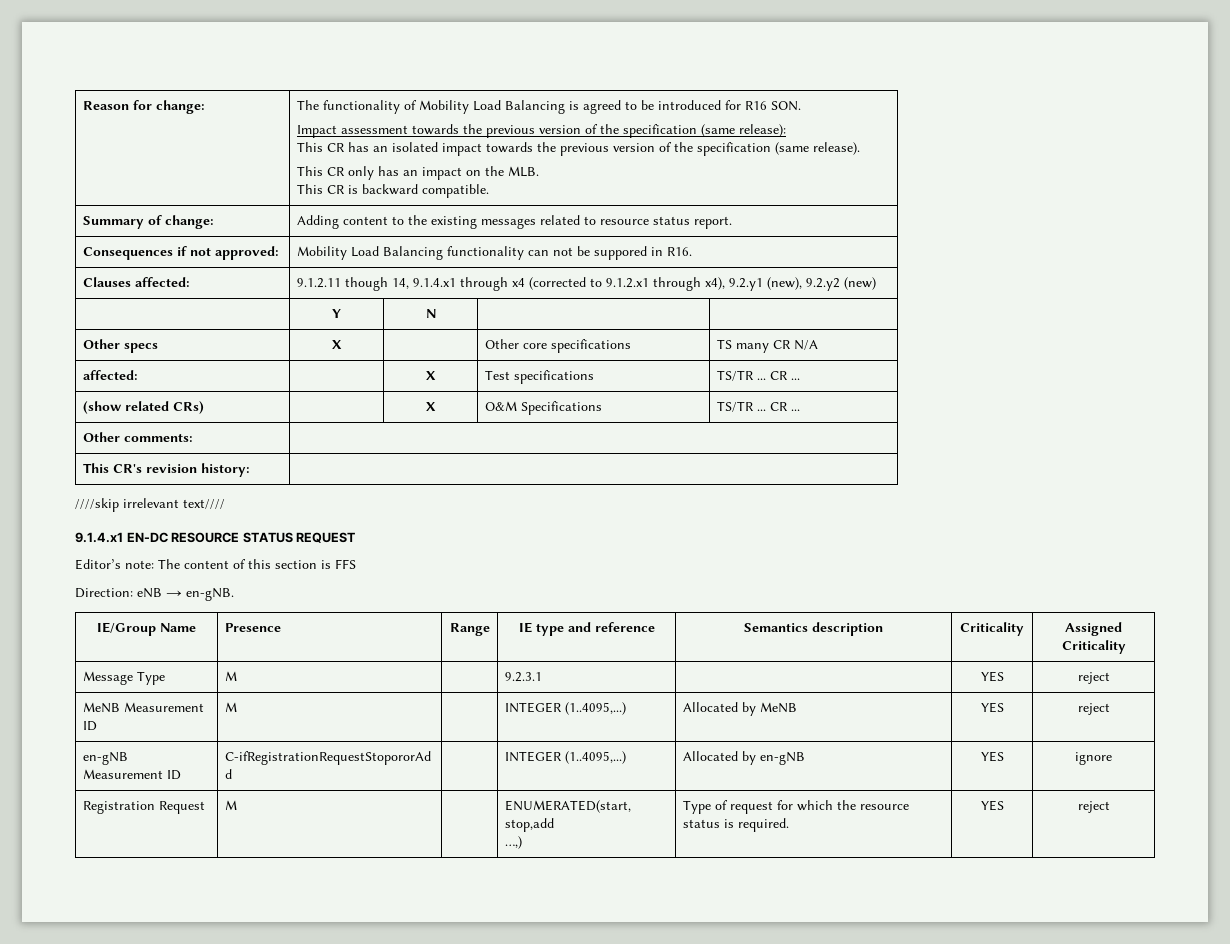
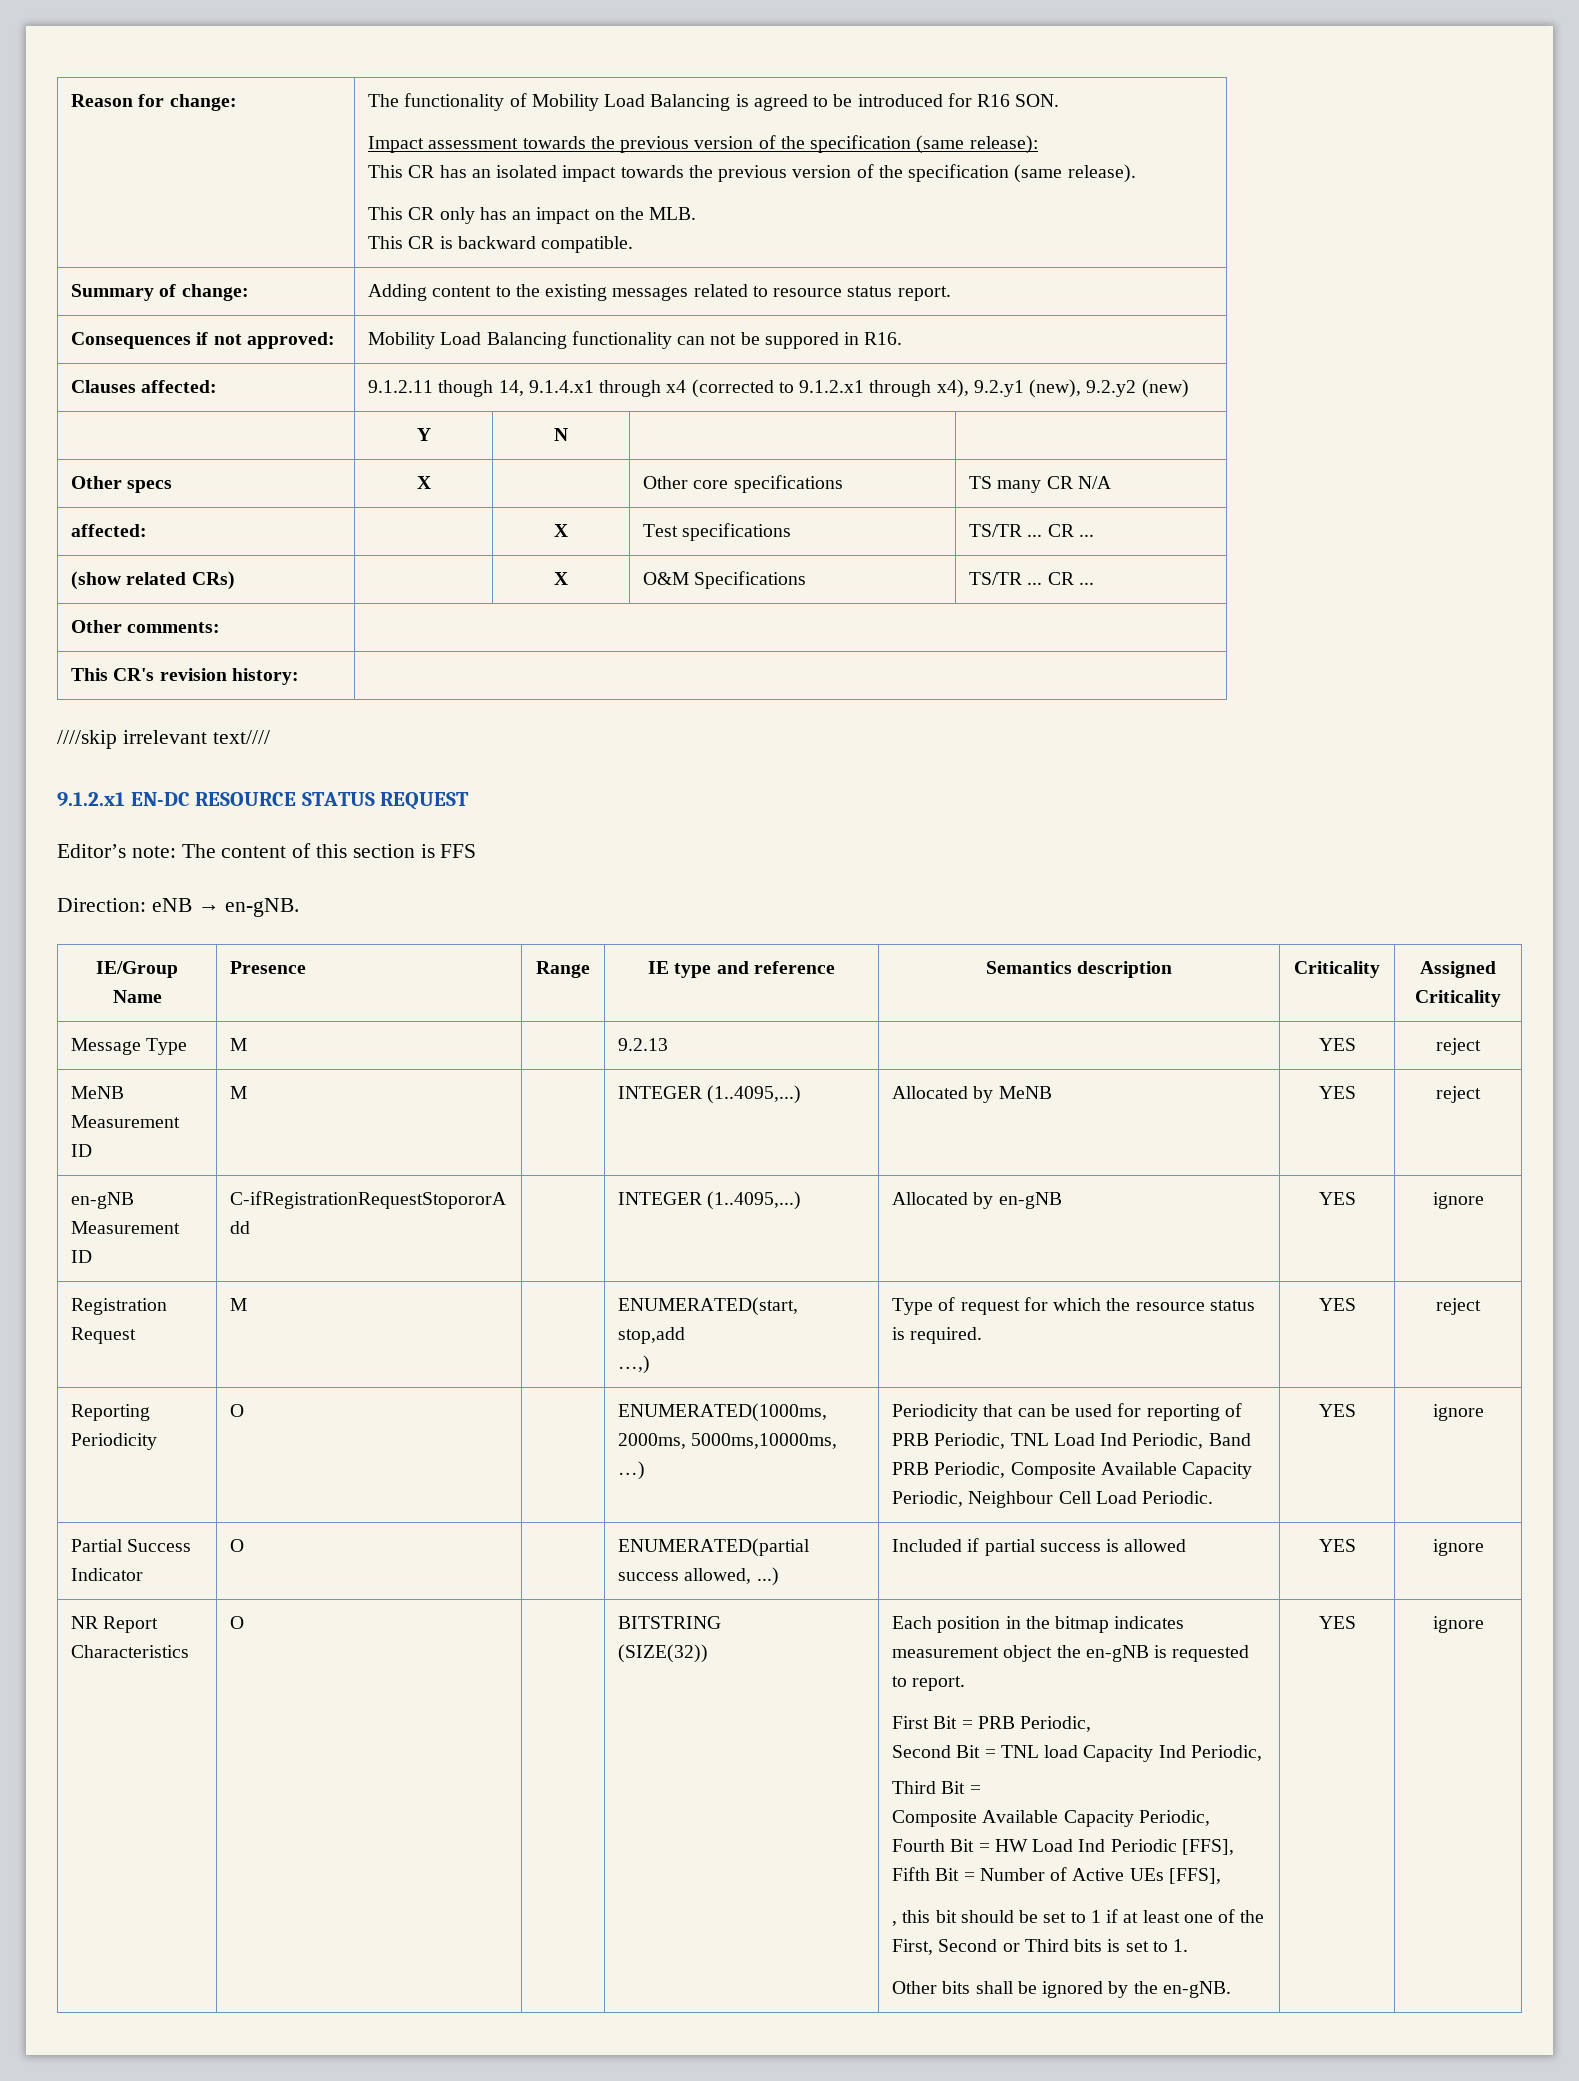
[75,532,123,543] 9.1.4.x1 -> [57,792,125,807] 9.1.2.x1
[504,672,542,682] 9.2.3.1 -> [617,1038,668,1051] 9.2.13
(1110, 807) none -> [70,1404,150,1421] [70,1433,157,1450] [229,1404,244,1417] [617,1403,827,1422] [617,1433,838,1449] [617,1461,645,1480] [891,1403,1242,1421] [891,1433,1251,1449] [891,1462,1253,1479] [891,1491,1214,1508] [1318,1404,1356,1417] [1432,1404,1484,1421] [70,1539,192,1552] [70,1568,143,1581] [229,1539,244,1552] [617,1538,810,1557] [617,1567,779,1586] [891,1538,1187,1556] [1318,1539,1356,1552] [1432,1539,1484,1556] [70,1616,159,1633] [70,1645,189,1658] [229,1616,244,1629] [617,1616,721,1629] [617,1644,708,1663] [891,1616,1185,1633] [891,1645,1250,1662] [891,1676,966,1691] [891,1716,1092,1732] [891,1745,1262,1762] [891,1781,981,1794] [891,1810,1210,1827] [891,1839,1234,1855] [891,1867,1221,1884] [891,1909,1265,1926] [891,1939,1189,1955] [891,1981,1231,1998] [1318,1616,1356,1629] [1432,1616,1484,1633] // Reporting Periodicity | O | | ENUMERATED(1000ms, 2000ms, 5000ms,10000ms, …) | Periodicity that can be used for reporting of PRB Periodic, TNL Load Ind Periodic, Band PRB Periodic, Composite Available Capacity Periodic, Neighbour Cell Load Periodic. | YES | ignore // Partial Success Indicator | O | | ENUMERATED(partial success allowed, ...) | Included if partial success is allowed | YES | ignore // NR Report Characteristics | O | | BITSTRING // (SIZE(32)) | Each position in the bitmap indicates measurement object the en-gNB is requested to report. // First Bit = PRB Periodic, // Second Bit = TNL load Capacity Ind Periodic, // Third Bit = // Composite Available Capacity Periodic, Fourth Bit = HW Load Ind Periodic [FFS], Fifth Bit = Number of Active UEs [FFS], // , this bit should be set to 1 if at least one of the First, Second or Third bits is set to 1. // Other bits shall be ignored by the en-gNB. | YES | ignore

